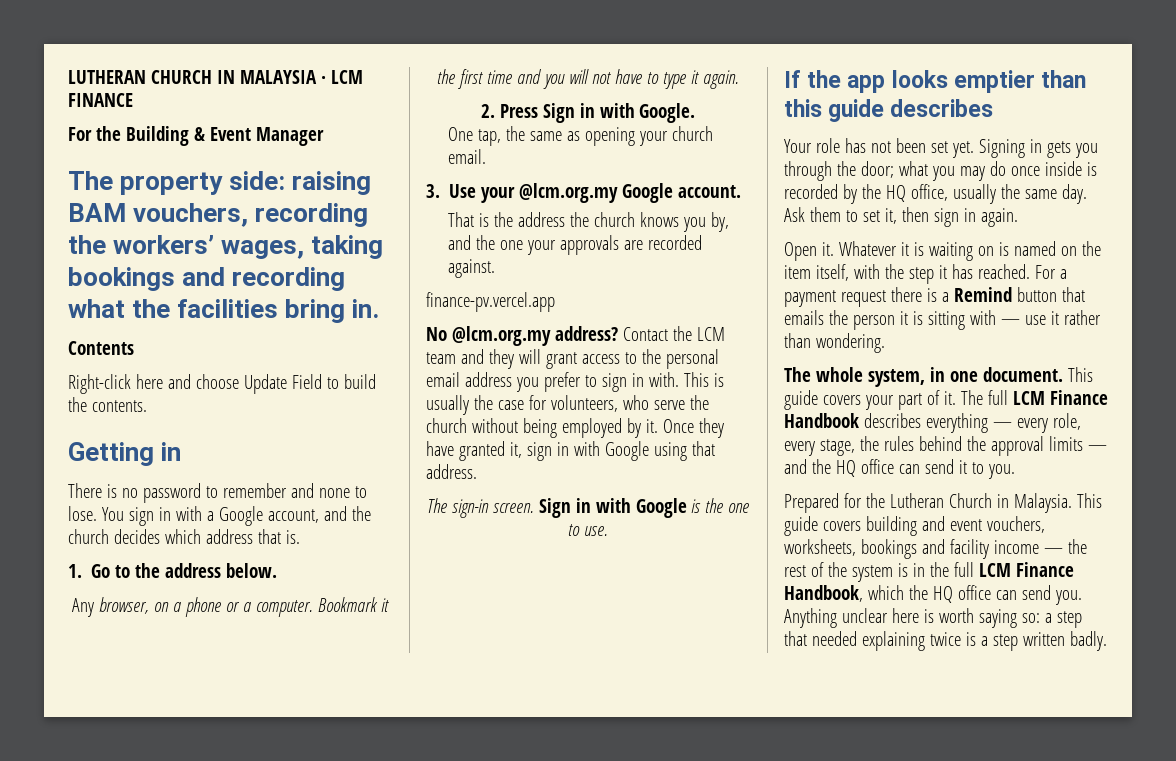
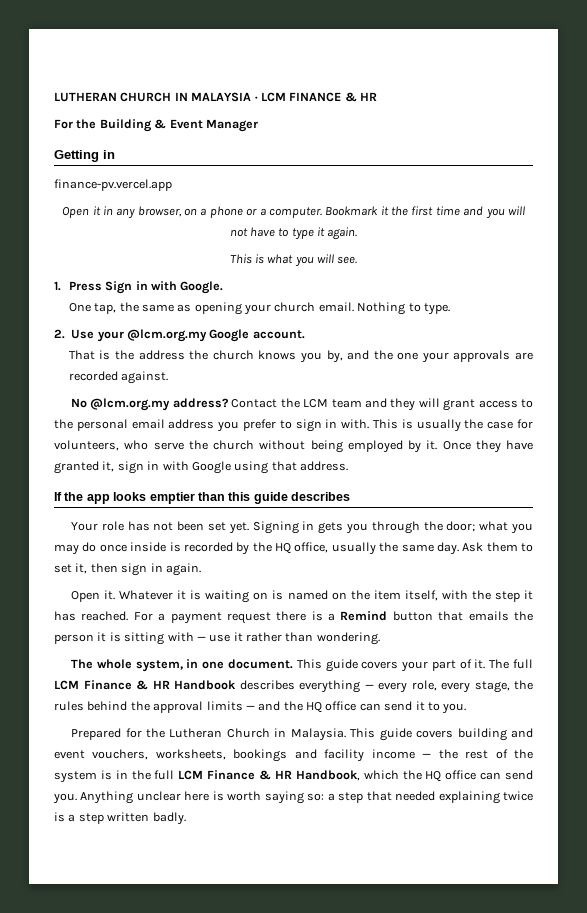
(133, 100) none -> [344,92,377,102] & HR
[68,171,372,195] [68,203,369,227] [68,235,384,259] [68,267,346,291] [68,299,380,323] [68,341,134,355] [68,374,376,394] [68,397,147,412] [68,442,182,466] [68,483,367,503] [68,506,371,526] [68,529,300,544] [68,563,278,578] [72,598,95,617] The property side: raising BAM vouchers, recording the workers’ wages, taking bookings and recording what the facilities bring in. // Contents // Right-click here and choose Update Field to build the contents. // Getting in // There is no password to remember and none to lose. You sign in with a Google account, and the church decides which address that is. // 1. Go to the address below. // Any -> [54,150,115,162] [54,179,172,191] [62,206,136,219] Getting in // finance-pv.vercel.app // Open it in any
[480,104,495,118] 2. -> [229,254,358,267] [54,281,61,291] This is what you will see. // 1.
[426,184,440,198] // 3. -> [357,302,450,315] [54,329,65,339] Nothing to type. // 2.
[426,292,555,312] // finance-pv.vercel.app -> (169, 377) none
[426,498,750,518] [568,524,608,536] // The sign-in screen. Sign in with Google is the one to use. -> (348, 466) none
(1108, 397) none -> [136,680,170,690] & HR
(1074, 569) none -> [259,770,292,780] & HR

